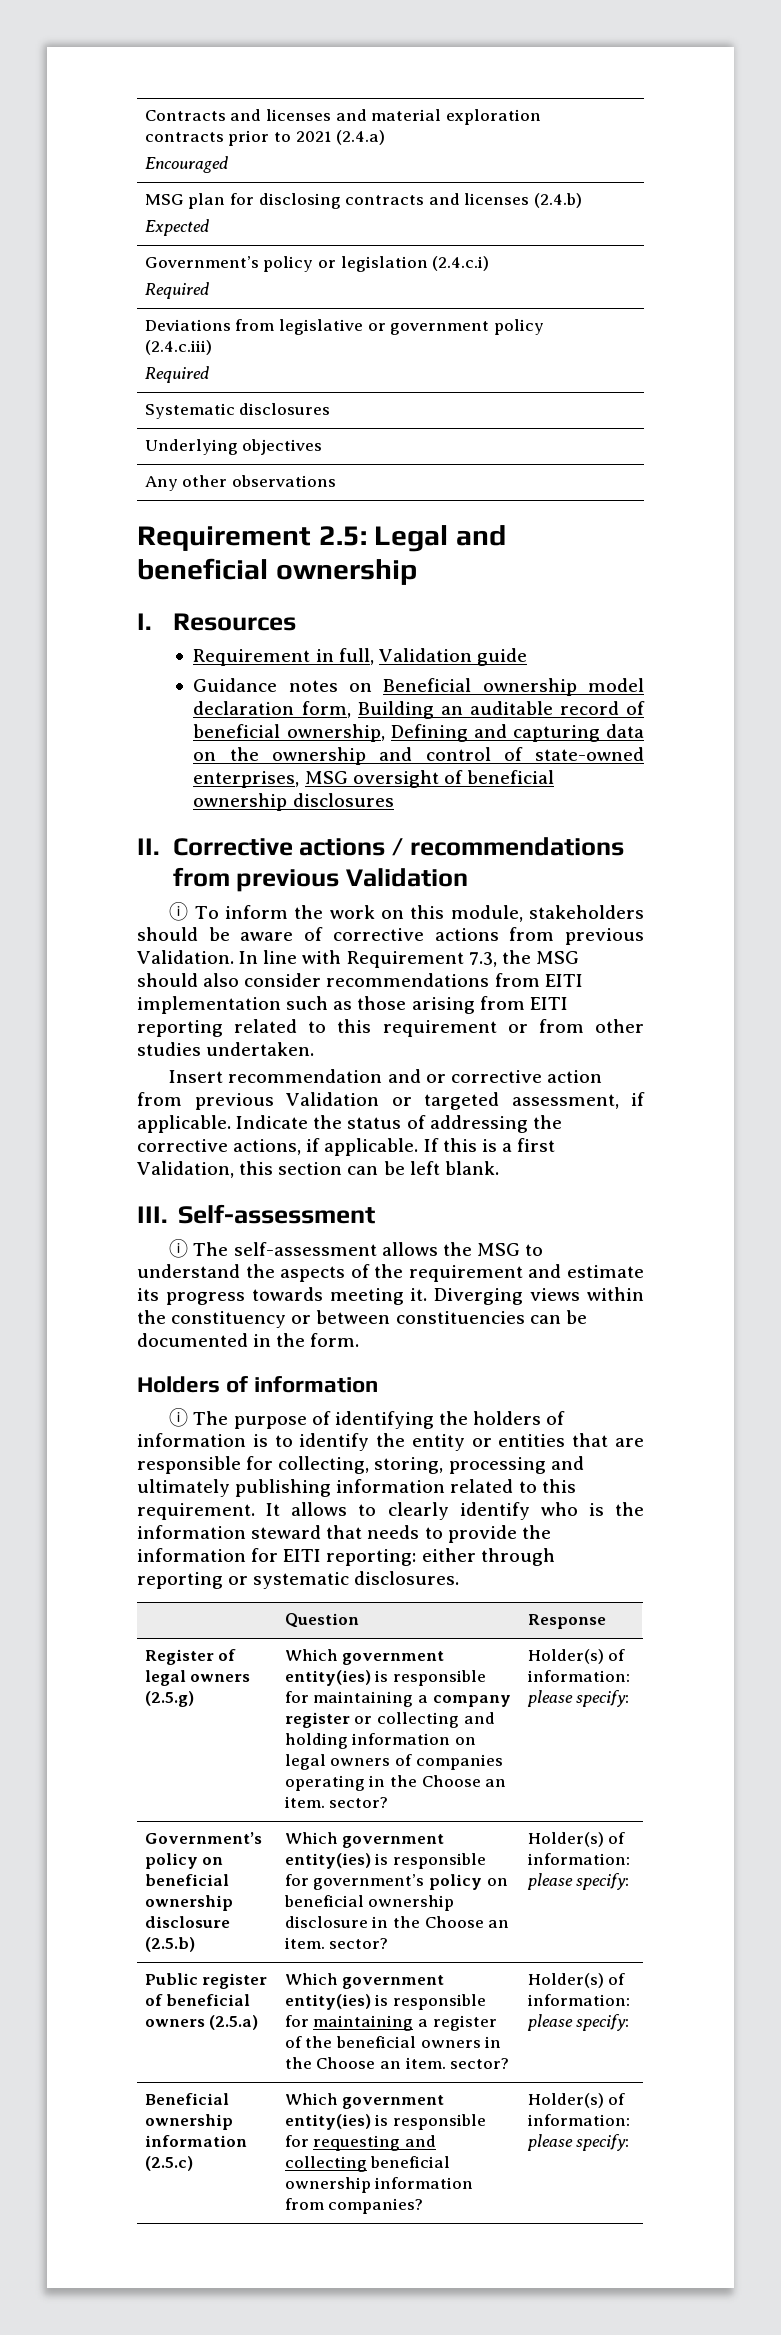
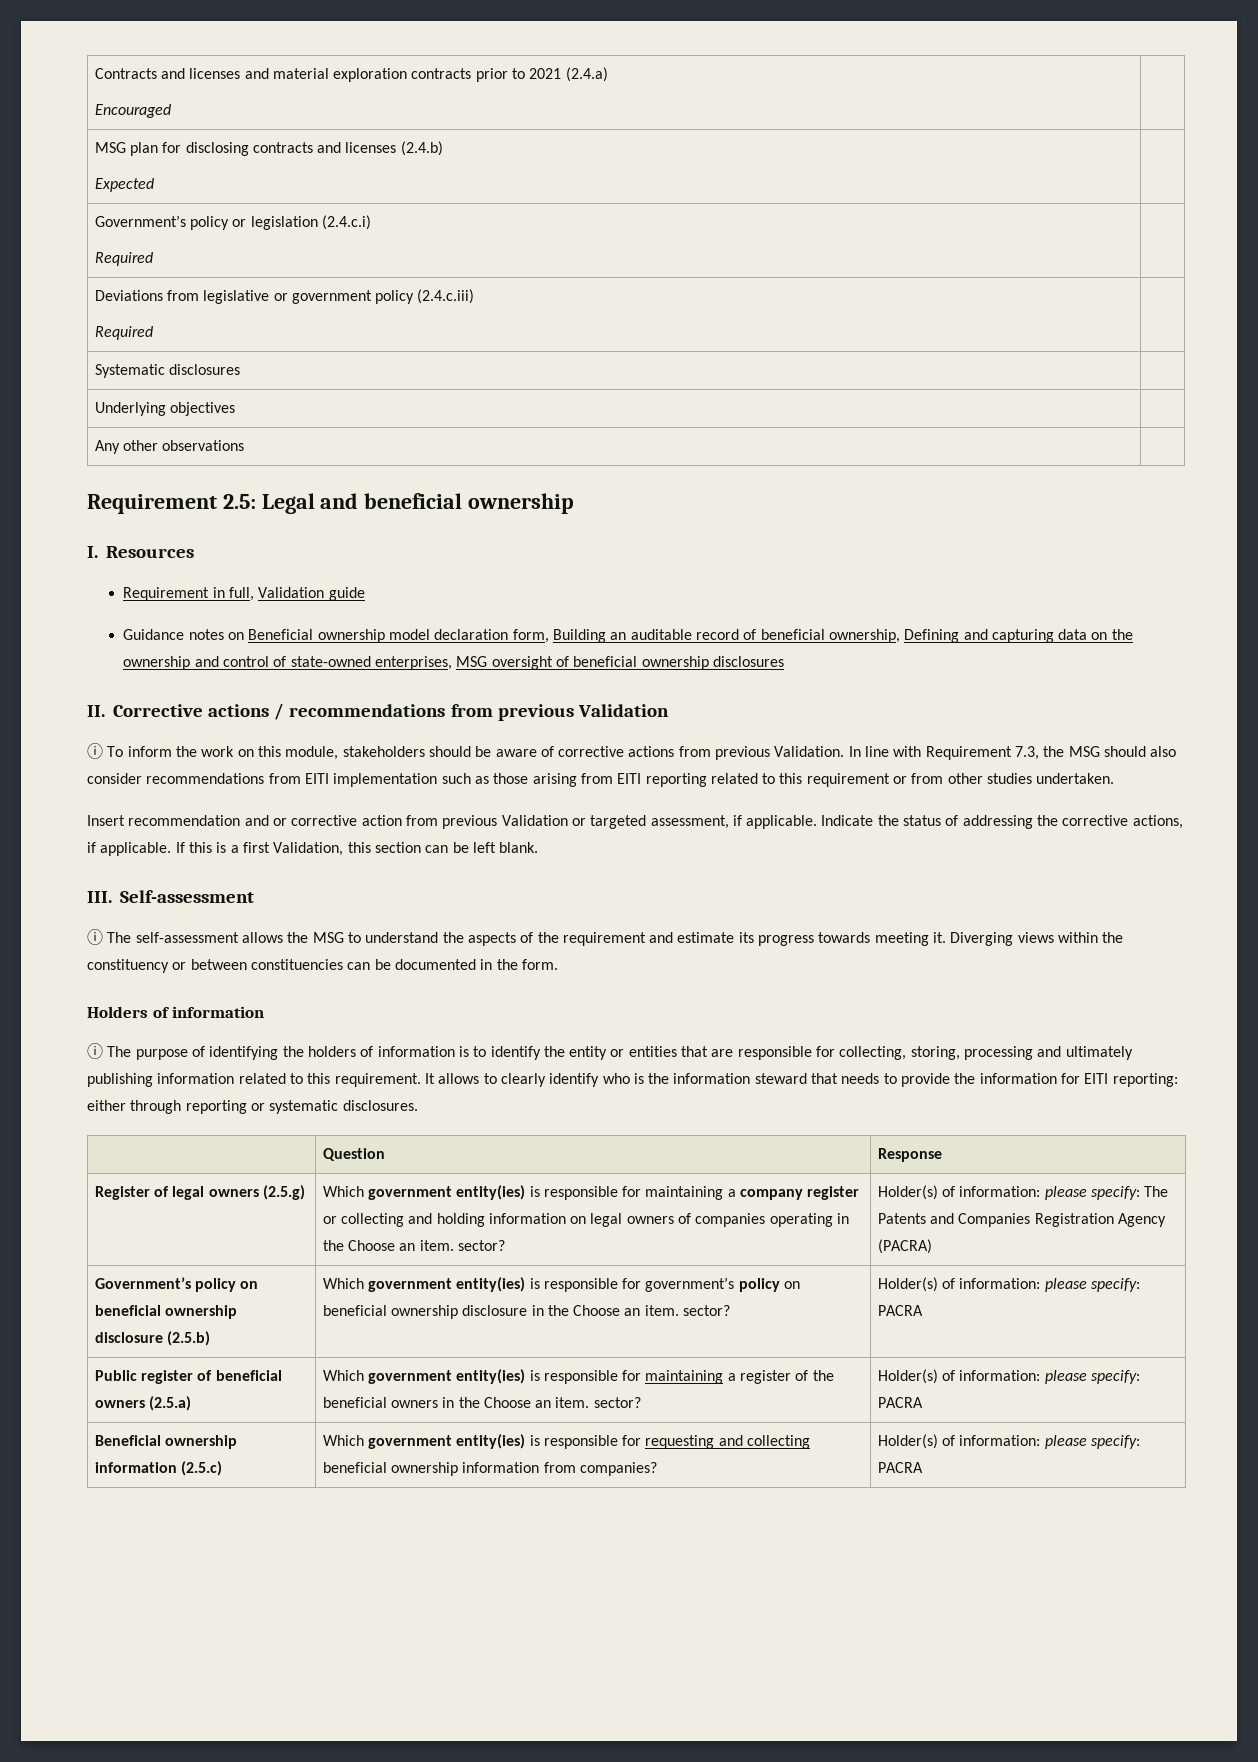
(630, 1698) none -> [1144,1186,1169,1197] [877,1213,1166,1227] [877,1239,932,1254] The Patents and Companies Registration Agency (PACRA)
(630, 1881) none -> [877,1305,923,1316] PACRA
(630, 2022) none -> [877,1397,923,1408] PACRA
(630, 2142) none -> [877,1462,923,1473] PACRA

